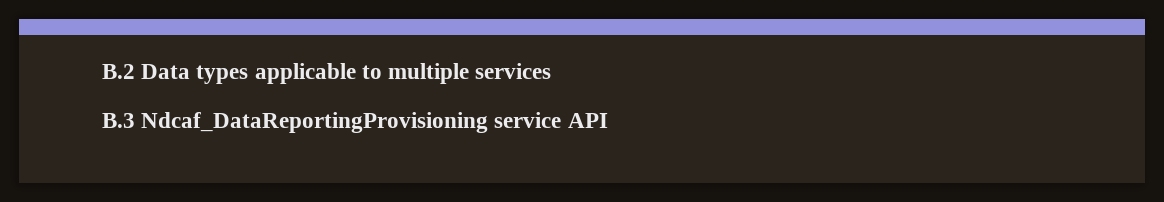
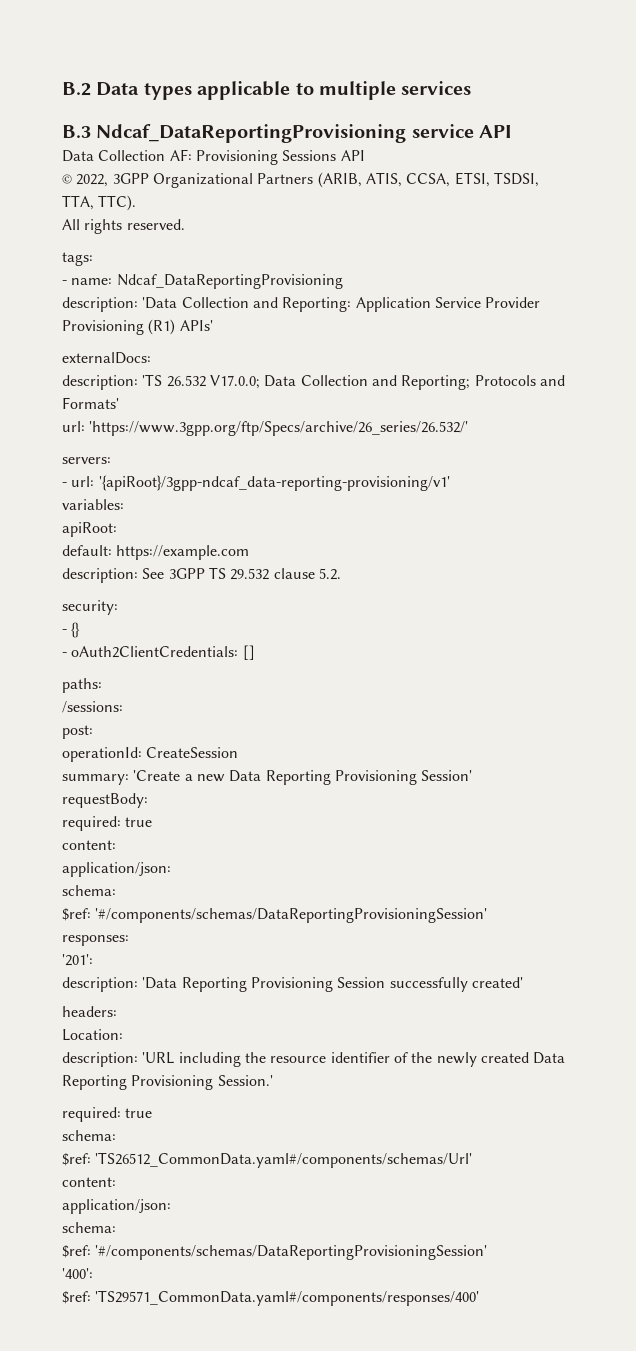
(608, 120) none -> [62,149,365,165] [62,172,539,188] [62,195,137,211] [62,219,185,234] [62,252,93,266] [62,274,343,289] [62,297,541,312] [62,319,213,335] [62,352,151,364] [62,374,565,390] [62,397,119,409] [62,421,469,436] [62,457,111,464] [62,475,450,491] [62,499,124,510] [62,522,117,537] [62,545,250,560] [62,567,341,583] [62,600,118,615] [62,622,81,638] [62,645,255,660] [62,678,102,693] [62,701,123,713] [62,725,93,739] [62,747,239,762] [62,770,473,785] [62,793,148,808] [62,816,153,831] [62,840,116,850] [62,862,171,877] [62,885,116,896] [62,908,488,923] [62,935,129,946] [62,954,93,966] [62,977,523,992] [62,1006,117,1017] [62,1029,123,1041] [62,1052,566,1067] [62,1075,273,1090] [62,1107,153,1122] [62,1130,116,1141] [62,1152,473,1168] [62,1177,116,1187] [62,1199,171,1214] [62,1222,116,1233] [62,1245,488,1260] [62,1268,93,1279] [62,1290,480,1306] // Data Collection AF: Provisioning Sessions API // © 2022, 3GPP Organizational Partners (ARIB, ATIS, CCSA, ETSI, TSDSI, TTA, TTC). // All rights reserved. // tags: // - name: Ndcaf_DataReportingProvisioning // description: 'Data Collection and Reporting: Application Service Provider Provisioning (R1) APIs' // externalDocs: // description: 'TS 26.532 V17.0.0; Data Collection and Reporting; Protocols and Formats' // url: 'https://www.3gpp.org/ftp/Specs/archive/26_series/26.532/' // servers: // - url: '{apiRoot}/3gpp-ndcaf_data-reporting-provisioning/v1' // variables: // apiRoot: // default: https://example.com // description: See 3GPP TS 29.532 clause 5.2. // security: // - {} // - oAuth2ClientCredentials: [] // paths: // /sessions: // post: // operationId: CreateSession // summary: 'Create a new Data Reporting Provisioning Session' // requestBody: // required: true // content: // application/json: // schema: // $ref: '#/components/schemas/DataReportingProvisioningSession' // responses: // '201': // description: 'Data Reporting Provisioning Session successfully created' // headers: // Location: // description: 'URL including the resource identifier of the newly created Data Reporting Provisioning Session.' // required: true // schema: // $ref: 'TS26512_CommonData.yaml#/components/schemas/Url' // content: // application/json: // schema: // $ref: '#/components/schemas/DataReportingProvisioningSession' // '400': // $ref: 'TS29571_CommonData.yaml#/components/responses/400'

